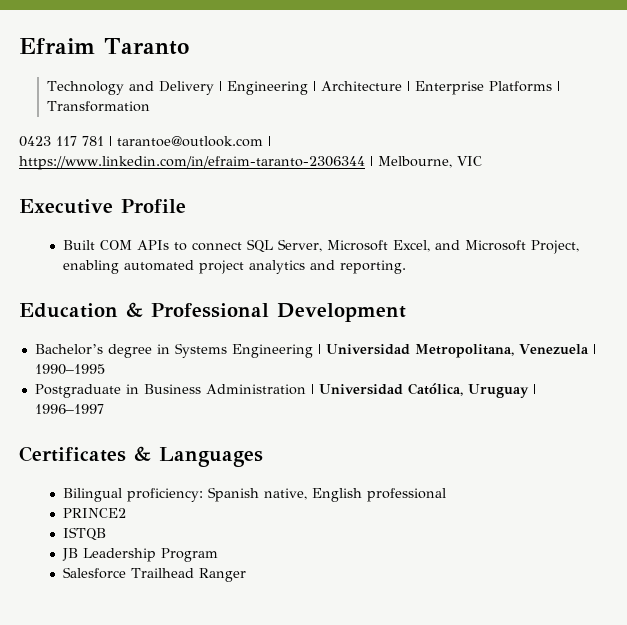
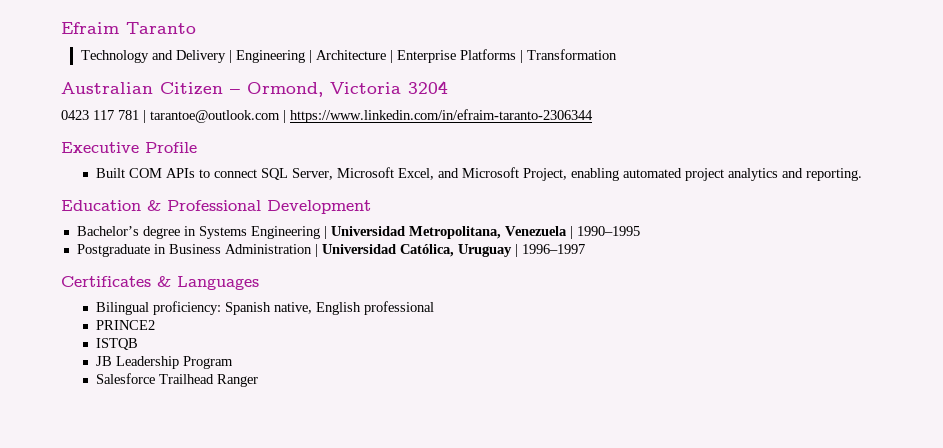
(151, 106) none -> [61,81,448,97] // Australian Citizen – Ormond, Victoria 3204
[369,156,482,168] | Melbourne, VIC -> (593, 116) none

